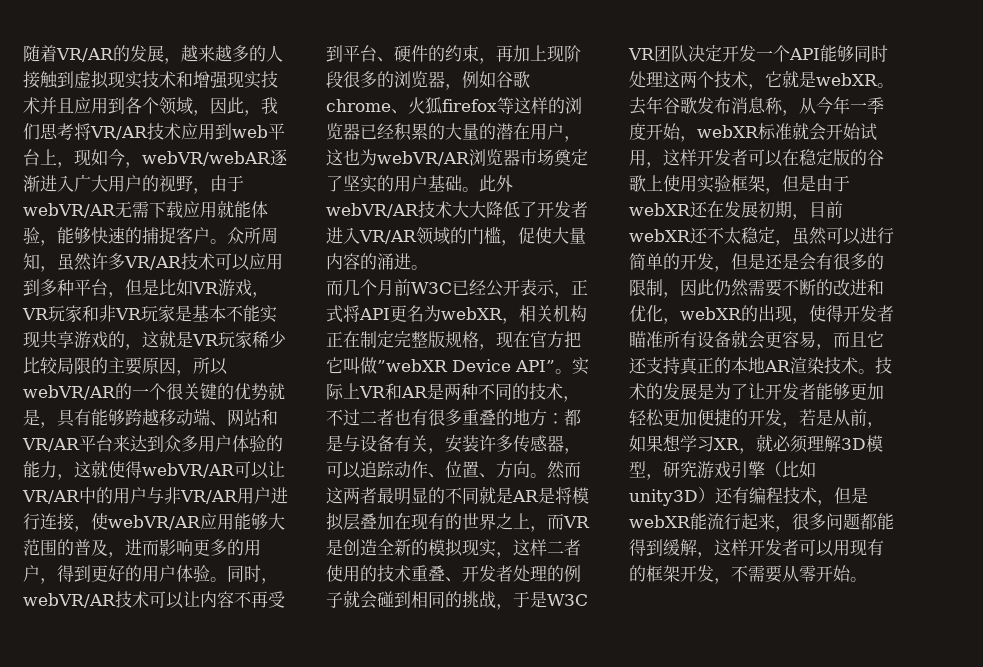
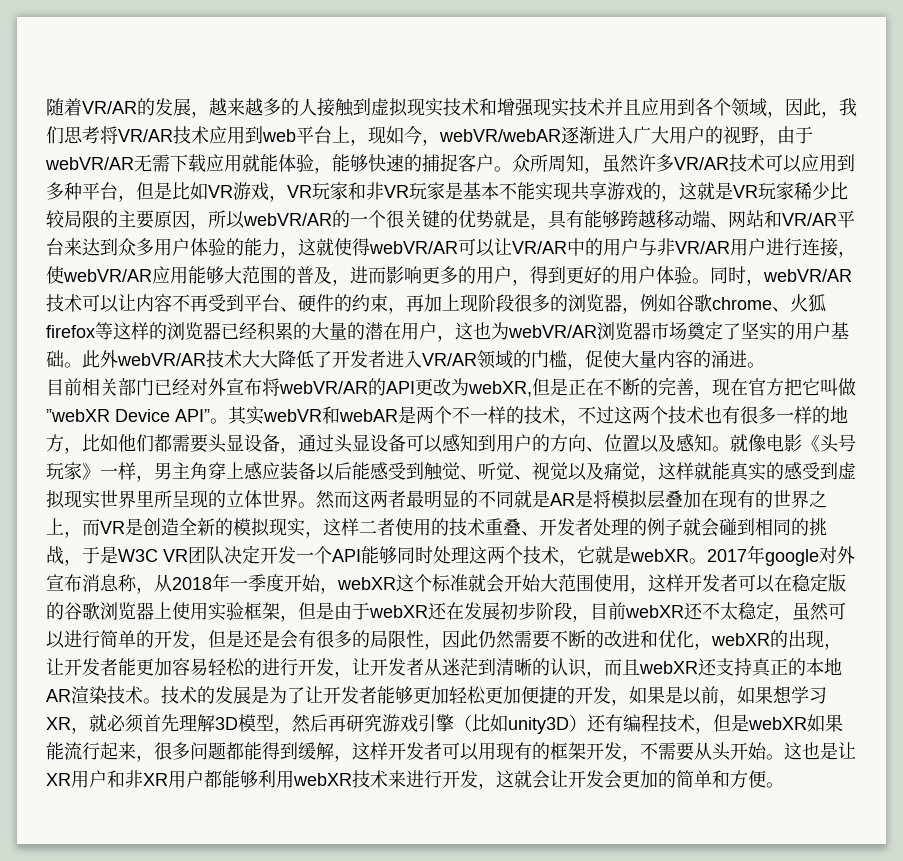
[326,279,588,298] [326,305,587,324] [326,331,479,348] 而几个月前W3C已经公开表示，正式将API更名为webXR，相关机构正在制定完整版规格 -> [46,377,694,397] 目前相关部门已经对外宣布将webVR/AR的API更改为webXR,但是正在不断的完善
[572,357,589,375] [326,383,580,402] [326,409,581,426] [326,435,581,454] [326,461,530,479] 实际上VR和AR是两种不同的技术，不过二者也有很多重叠的地方：都是与设备有关，安装许多传感器，可以追踪动作、位置、方向 -> [228,406,848,426] [46,434,856,454] [46,462,856,482] [46,490,298,509] 其实webVR和webAR是两个不一样的技术，不过这两个技术也有很多一样的地方，比如他们都需要头显设备，通过头显设备可以感知到用户的方向、位置以及感知。就像电影《头号玩家》一样，男主角穿上感应装备以后能感受到触觉、听觉、视觉以及痛觉，这样就能真实的感受到虚拟现实世界里所呈现的立体世界
[629,96,714,115] 去年谷歌发 -> [707,545,855,566] [46,574,64,591] 2017年google对外宣
[816,96,833,115] 今 -> [172,577,212,590] 2018
(759, 131) none -> [396,574,432,592] 这个
[860,123,877,141] 试 -> [540,574,612,592] 大范围使
(646, 183) none -> [100,602,154,620] 浏览器
[775,201,792,218] 期 -> [518,602,572,620] 步阶段
[629,279,663,296] 限制 -> [370,630,424,648] 局限性
[809,305,894,322] [629,330,884,350] 使得开发者瞄准所有设备就会更容易，而且它 -> [46,658,698,678] 让开发者能更加容易轻松的进行开发，让开发者从迷茫到清晰的认识，而且webXR
[799,409,850,426] 若是从 -> [629,686,702,705] 如果是以
(808, 444) none -> [143,714,179,732] 首先
(663, 477) none -> [292,714,346,733] 然后再
(691, 521) none -> [807,714,843,732] 如果
[799,565,851,582] 零开始 -> [712,742,856,761] [46,770,766,790] 头开始。这也是让XR用户和非XR用户都能够利用webXR技术来进行开发，这就会让开发会更加的简单和方便

